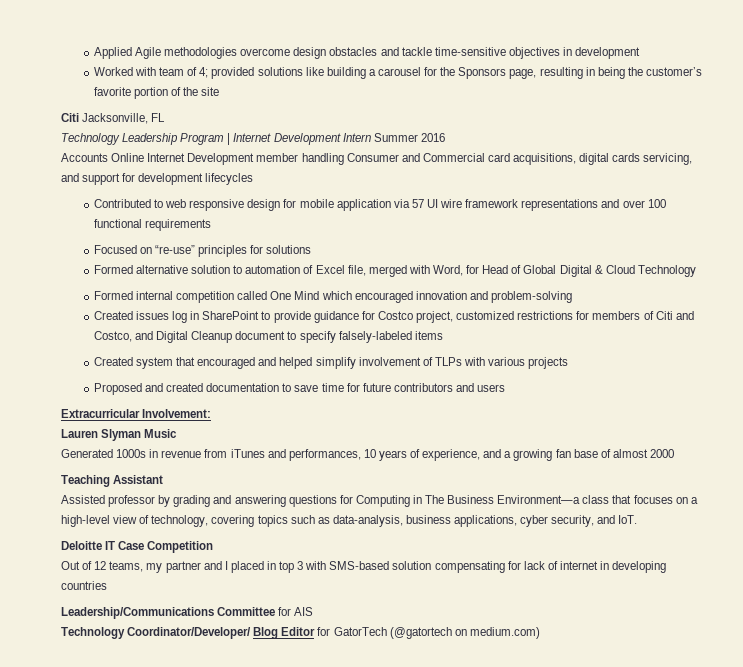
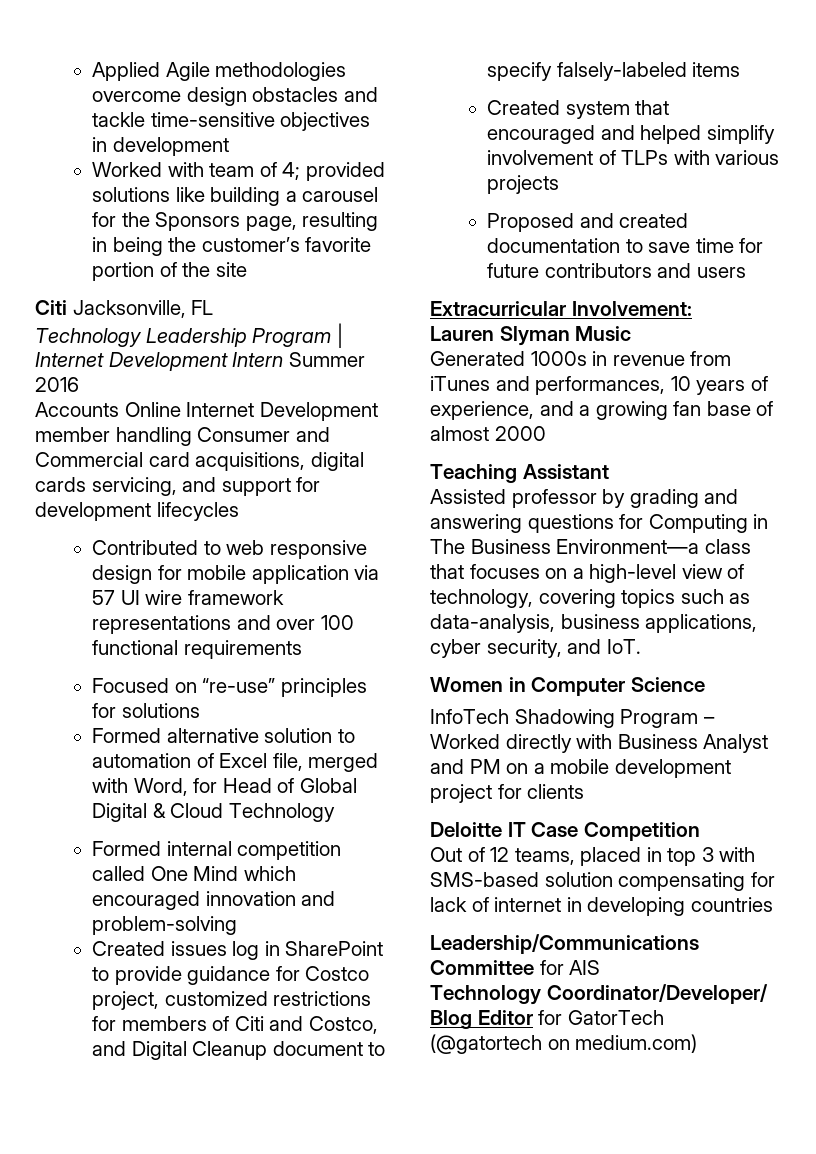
(638, 519) none -> [430,677,705,696] [430,709,715,728] [430,734,769,753] [430,759,731,778] [430,784,585,803] // Women in Computer Science // InfoTech Shadowing Program – Worked directly with Business Analyst and PM on a mobile development project for clients
[146,561,228,573] my partner and I -> (575, 856) none

